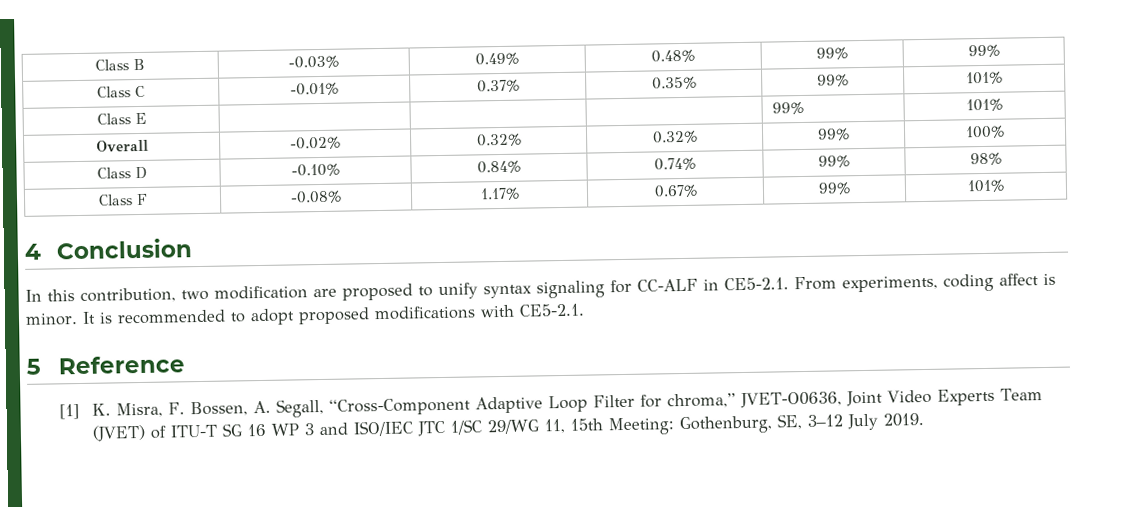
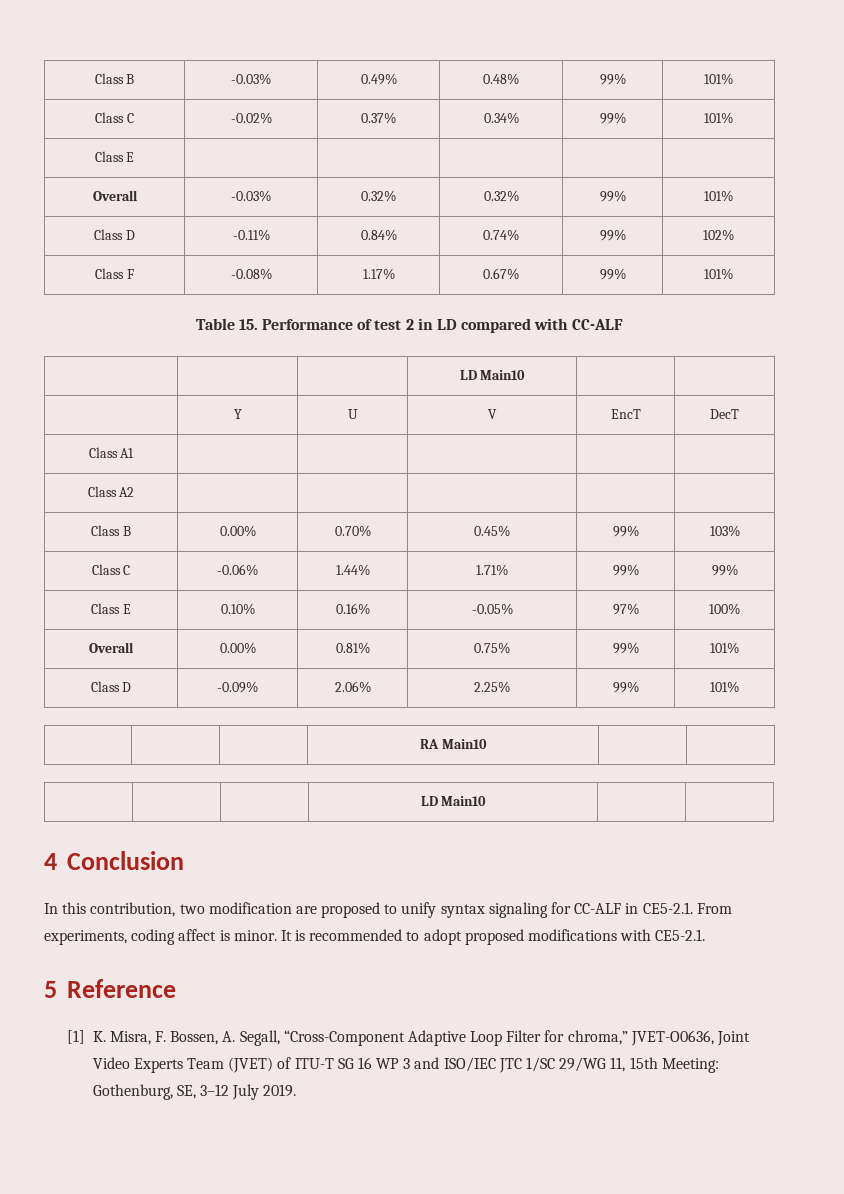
[967,44,1000,58] [97,85,145,98] [290,82,339,96] 99% // Class C | -0.01% -> [704,73,733,85] [95,112,134,123] [230,112,272,124] 101% // Class C | -0.02%
[651,76,697,90] 0.35% -> [483,112,519,124] 0.34%
[772,101,805,115] [966,98,1003,112] [95,139,149,152] [290,136,341,150] 99% | 101% // Overall | -0.02% -> [92,190,138,201] [231,190,271,202] | // Overall | -0.03%
[965,125,1005,139] [97,166,147,180] [291,163,340,177] 100% // Class D | -0.10% -> [704,190,733,202] [94,229,135,240] [232,229,270,241] 101% // Class D | -0.11%
[969,152,1002,166] 98% -> [703,229,734,241] 102%
(1005, 186) none -> [195,318,624,333] [459,370,526,380] [233,409,242,419] [347,409,358,419] [488,409,497,419] [610,409,641,419] [710,409,739,419] [88,447,135,458] [87,486,135,497] [91,525,131,536] [219,525,256,537] [334,525,371,537] [474,525,510,537] [612,525,639,537] [709,525,740,537] [91,564,131,575] [217,564,258,576] [335,564,370,576] [476,564,508,576] [612,564,639,576] [711,564,738,576] [91,603,131,614] [220,603,255,615] [335,603,370,615] [471,603,513,615] [612,603,639,615] [709,603,740,615] [89,642,134,653] [219,642,256,654] [335,642,370,654] [474,642,510,654] [612,642,639,654] [710,642,739,654] [90,681,132,692] [217,681,258,693] [334,681,371,693] [474,681,510,693] [612,681,639,693] [710,681,739,693] [420,739,487,749] [420,796,487,806] // Table 15. Performance of test 2 in LD compared with CC-ALF // | | | LD Main10 | | // | Y | U | V | EncT | DecT // Class A1 | | | | | // Class A2 | | | | | // Class B | 0.00% | 0.70% | 0.45% | 99% | 103% // Class C | -0.06% | 1.44% | 1.71% | 99% | 99% // Class E | 0.10% | 0.16% | -0.05% | 97% | 100% // Overall | 0.00% | 0.81% | 0.75% | 99% | 101% // Class D | -0.09% | 2.06% | 2.25% | 99% | 101% // | | | RA Main10 | | // | | | LD Main10 | |

